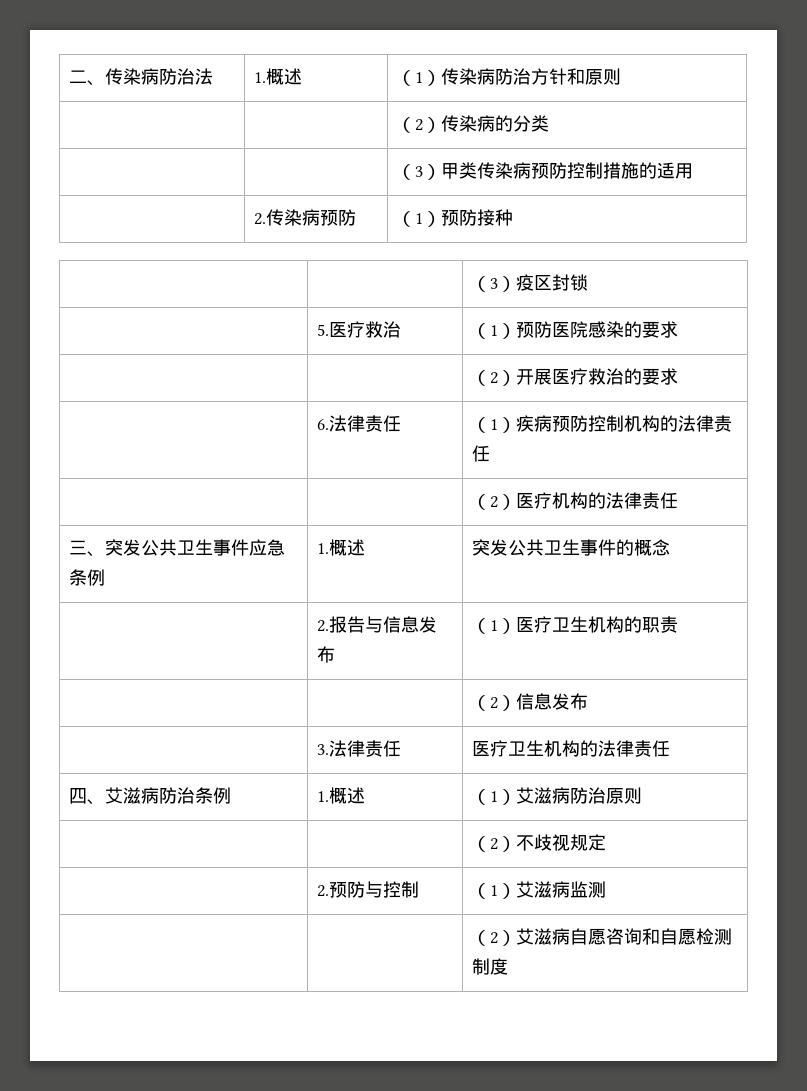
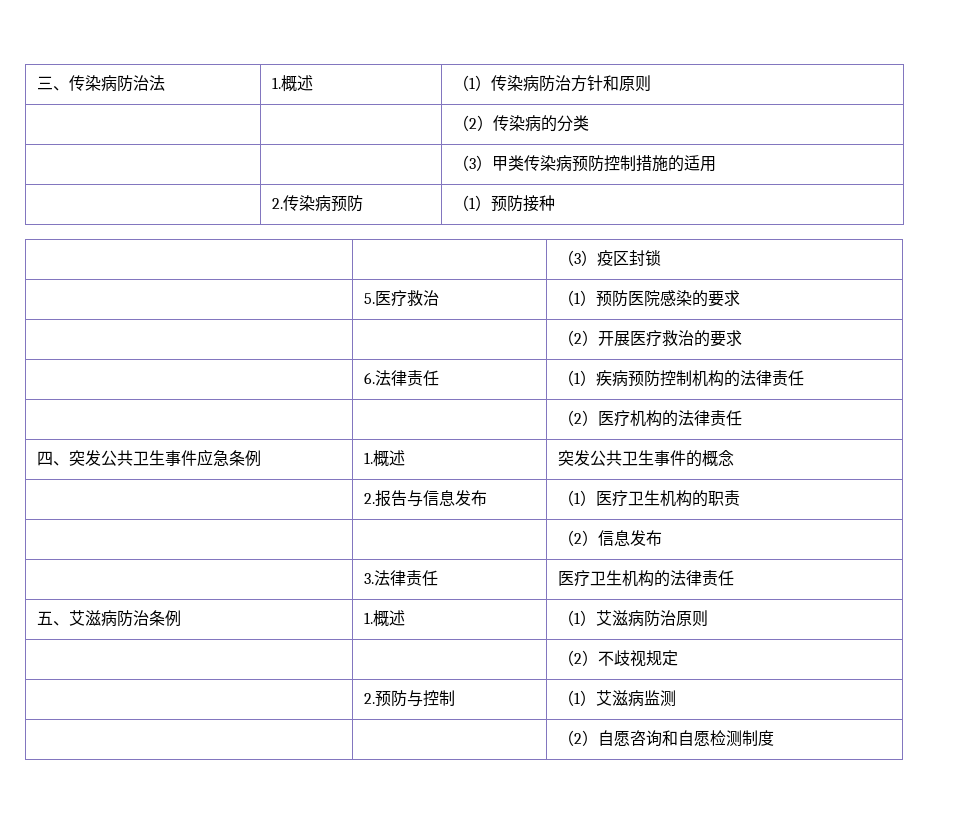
[69,70,88,83] 二 -> [37,76,54,90] 三
[69,540,88,555] 三 -> [37,451,54,466] 四
[69,788,88,804] 四 -> [37,611,54,625] 五
[516,928,571,945] 艾滋病 -> (599, 738) none

